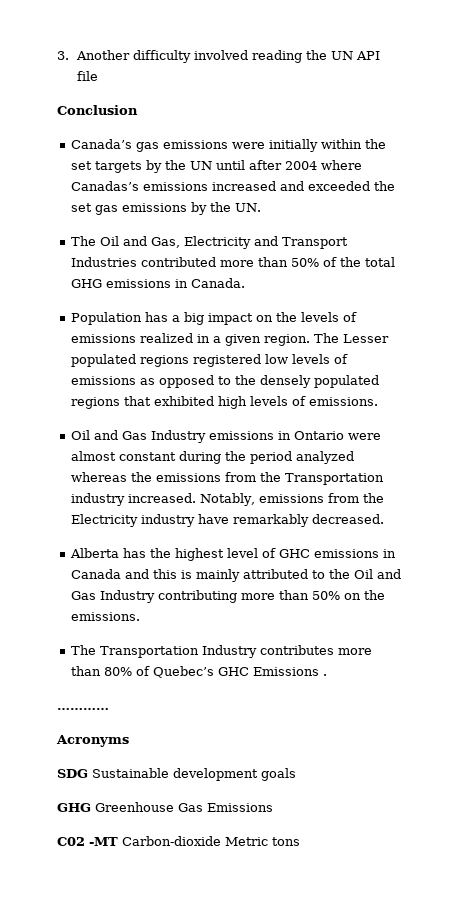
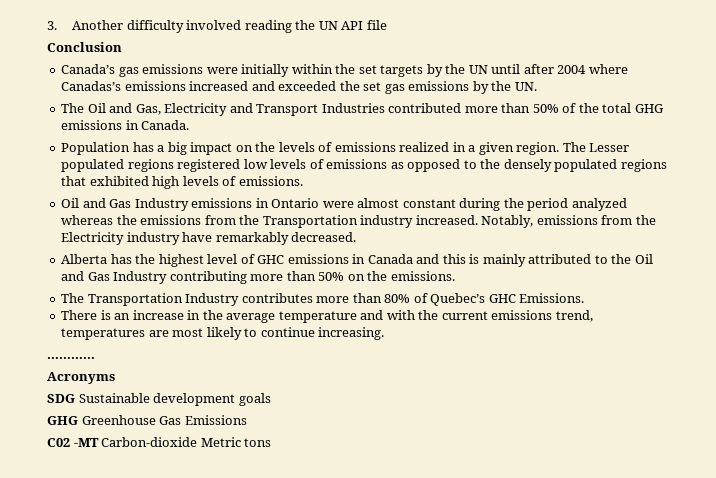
[253,667,328,676] Emissions . -> [519,293,585,303] [61,310,593,323] [61,327,385,340] Emissions. // There is an increase in the average temperature and with the current emissions trend, temperatures are most likely to continue increasing.

